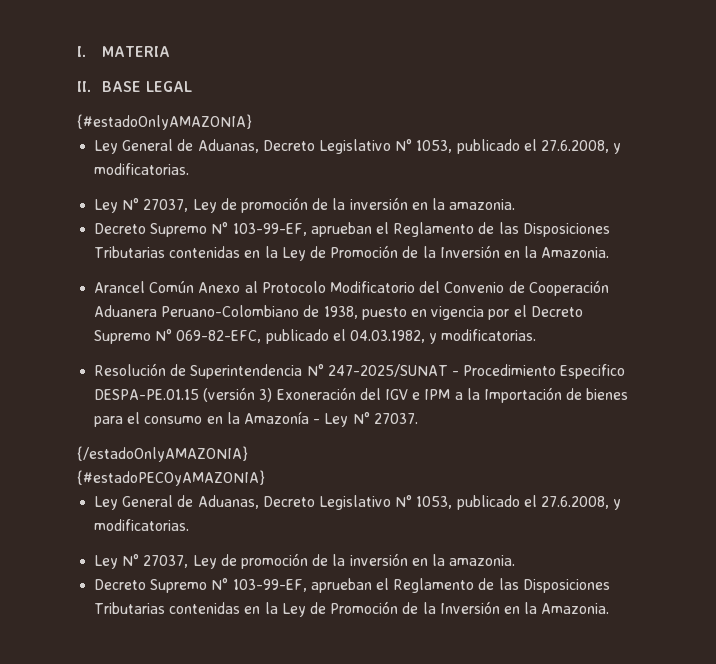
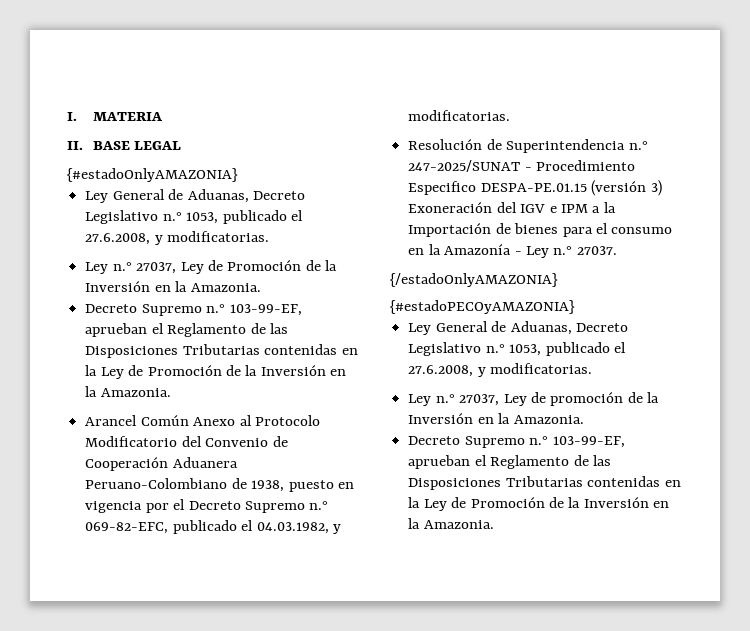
[395,139,622,154] [94,163,190,175] [94,197,516,213] [94,222,229,237] N° 1053, publicado el 27.6.2008, y modificatorias. // Ley N° 27037, Ley de promoción de la inversión en la amazonia. // Decreto Supremo N° -> [162,210,303,224] [85,231,270,245] [85,260,338,274] [85,281,261,292] [85,304,226,316] n.° 1053, publicado el 27.6.2008, y modificatorias. // Ley n.° 27037, Ley de Promoción de la Inversión en la Amazonia. // Decreto Supremo n.°
[155,329,173,341] N° -> [309,501,329,510] n.°
[306,364,324,376] N° -> [628,141,648,150] n.°
[352,412,370,424] N° -> [553,246,573,255] n.°
[395,495,622,510] [94,519,190,531] [94,553,516,569] [94,578,229,593] N° 1053, publicado el 27.6.2008, y modificatorias. // Ley N° 27037, Ley de promoción de la inversión en la amazonia. // Decreto Supremo N° -> [485,342,626,356] [408,363,593,377] [408,392,660,406] [408,413,584,424] [408,436,549,448] n.° 1053, publicado el 27.6.2008, y modificatorias. // Ley n.° 27037, Ley de promoción de la Inversión en la Amazonia. // Decreto Supremo n.°

